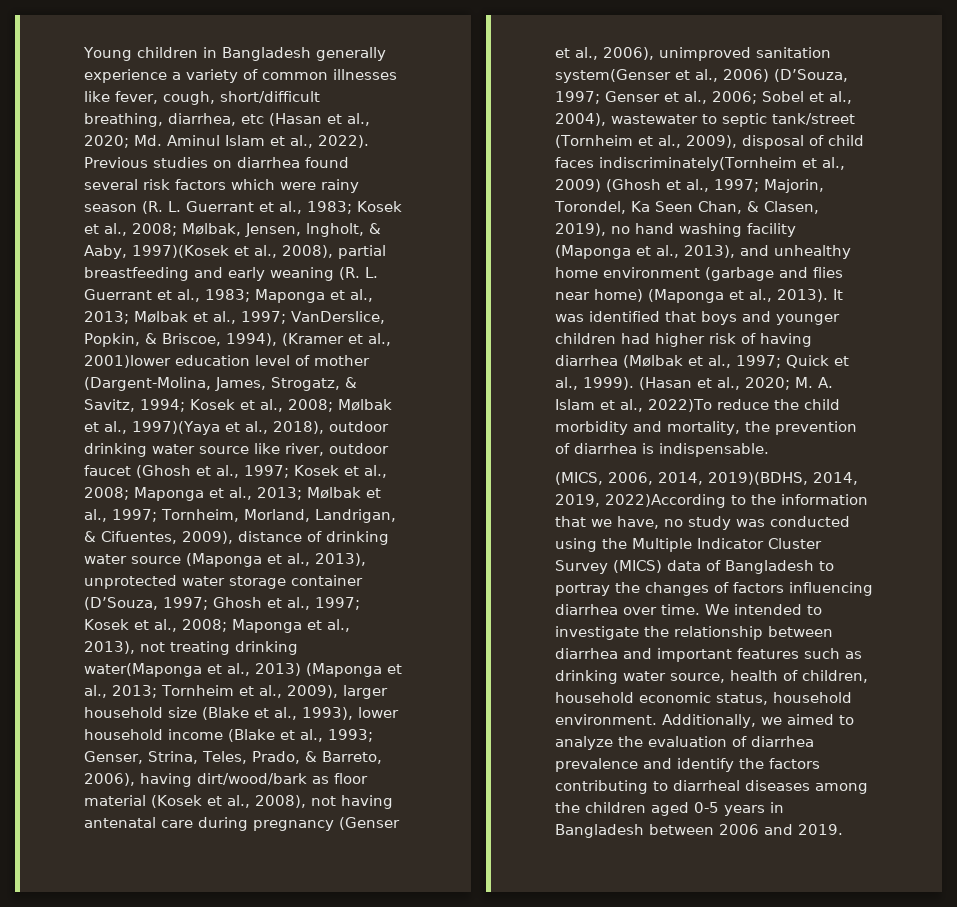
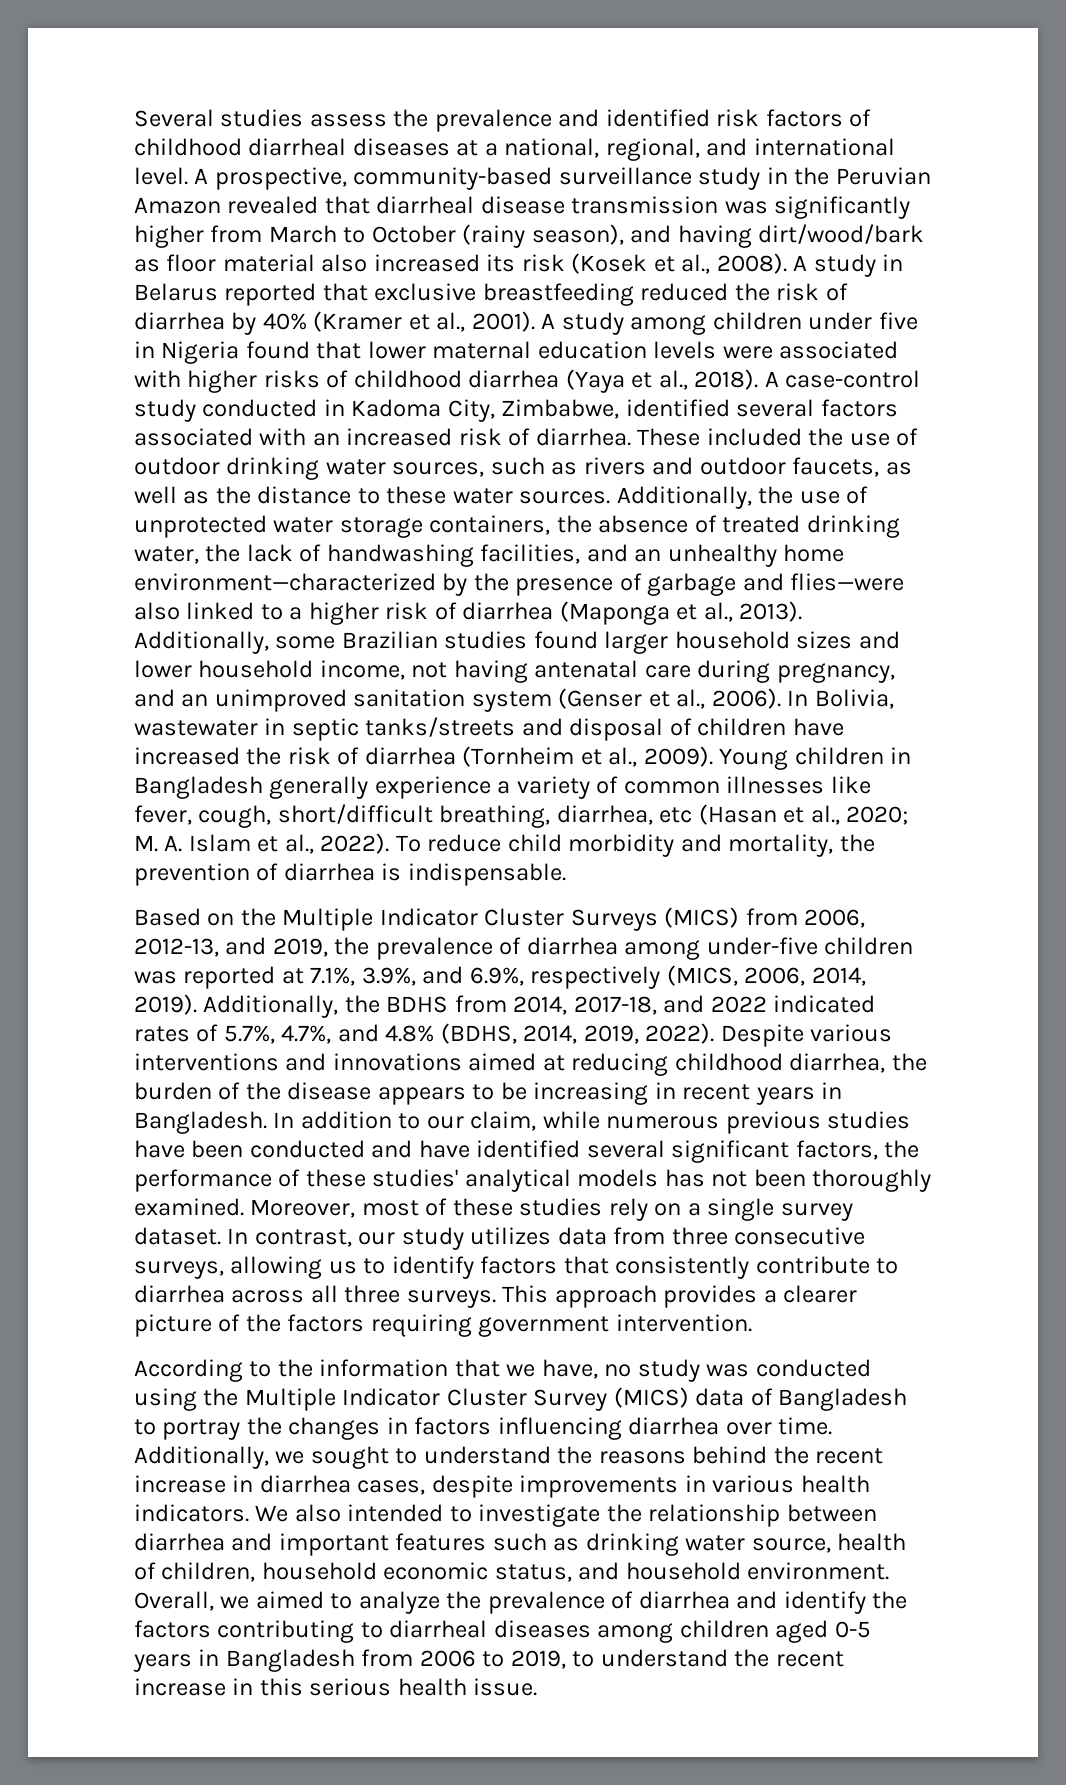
(83, 54) none -> [134,109,872,132] [134,138,895,161] [134,167,931,190] [134,196,911,219] [134,224,925,248] [134,253,904,277] [134,283,848,306] [134,311,918,335] [134,341,899,364] [134,369,921,393] [134,399,898,422] [134,428,919,446] [134,457,912,480] [134,486,869,509] [134,515,900,538] [134,544,845,567] [134,573,905,596] [134,601,803,625] [134,631,900,654] [134,660,895,683] [134,688,894,712] [134,717,844,741] [134,746,713,767] Several studies assess the prevalence and identified risk factors of childhood diarrheal diseases at a national, regional, and international level. A prospective, community-based surveillance study in the Peruvian Amazon revealed that diarrheal disease transmission was significantly higher from March to October (rainy season), and having dirt/wood/bark as floor material also increased its risk (Kosek et al., 2008). A study in Belarus reported that exclusive breastfeeding reduced the risk of diarrhea by 40% (Kramer et al., 2001). A study among children under five in Nigeria found that lower maternal education levels were associated with higher risks of childhood diarrhea (Yaya et al., 2018). A case-control study conducted in Kadoma City, Zimbabwe, identified several factors associated with an increased risk of diarrhea. These included the use of outdoor drinking water sources, such as rivers and outdoor faucets, as well as the distance to these water sources. Additionally, the use of unprotected water storage containers, the absence of treated drinking water, the lack of handwashing facilities, and an unhealthy home environment—characterized by the presence of garbage and flies—were also linked to a higher risk of diarrhea (Maponga et al., 2013). Additionally, some Brazilian studies found larger household sizes and lower household income, not having antenatal care during pregnancy, and an unimproved sanitation system (Genser et al., 2006). In Bolivia, wastewater in septic tanks/streets and disposal of children have increased the risk of diarrhea (Tornheim et al., 2009).
[134,135,369,148] [84,157,349,168] [84,179,359,193] [84,201,402,214] [84,223,381,237] [84,245,386,259] [84,267,378,281] [84,289,373,303] [84,311,385,324] [84,333,391,347] [84,355,370,368] [84,377,357,391] [84,399,392,412] [84,421,389,435] [84,443,389,457] [84,465,387,478] [84,487,381,501] [84,509,396,523] [84,531,389,545] [84,553,366,567] [84,575,363,589] [84,597,360,610] [84,619,350,633] [84,641,298,655] [84,663,402,677] [84,685,388,699] [84,707,399,720] [84,729,373,742] [84,751,382,764] [84,773,368,787] [84,795,393,809] [84,817,400,831] [555,47,831,61] [555,69,848,83] [555,91,852,104] [555,113,855,127] [555,135,864,149] [555,157,845,171] [555,179,824,193] [554,201,819,214] [555,223,796,237] [555,245,851,259] [555,267,843,281] [555,289,843,303] [555,311,840,325] [555,333,812,347] [555,355,849,368] [555,377,790,390] Md. Aminul Islam et al., 2022). Previous studies on diarrhea found several risk factors which were rainy season (R. L. Guerrant et al., 1983; Kosek et al., 2008; Mølbak, Jensen, lngholt, & Aaby, 1997)(Kosek et al., 2008), partial breastfeeding and early weaning (R. L. Guerrant et al., 1983; Maponga et al., 2013; Mølbak et al., 1997; VanDerslice, Popkin, & Briscoe, 1994), (Kramer et al., 2001)lower education level of mother (Dargent-Molina, James, Strogatz, & Savitz, 1994; Kosek et al., 2008; Mølbak et al., 1997)(Yaya et al., 2018), outdoor drinking water source like river, outdoor faucet (Ghosh et al., 1997; Kosek et al., 2008; Maponga et al., 2013; Mølbak et al., 1997; Tornheim, Morland, Landrigan, & Cifuentes, 2009), distance of drinking water source (Maponga et al., 2013), unprotected water storage container (D’Souza, 1997; Ghosh et al., 1997; Kosek et al., 2008; Maponga et al., 2013), not treating drinking water(Maponga et al., 2013) (Maponga et al., 2013; Tornheim et al., 2009), larger household size (Blake et al., 1993), lower household income (Blake et al., 1993; Genser, Strina, Teles, Prado, & Barreto, 2006), having dirt/wood/bark as floor material (Kosek et al., 2008), not having antenatal care during pregnancy (Genser et al., 2006), unimproved sanitation system(Genser et al., 2006) (D’Souza, 1997; Genser et al., 2006; Sobel et al., 2004), wastewater to septic tank/street (Tornheim et al., 2009), disposal of child faces indiscriminately(Tornheim et al., 2009) (Ghosh et al., 1997; Majorin, Torondel, Ka Seen Chan, & Clasen, 2019), no hand washing facility (Maponga et al., 2013), and unhealthy home environment (garbage and flies near home) (Maponga et al., 2013). It was identified that boys and younger children had higher risk of having diarrhea (Mølbak et al., 1997; Quick et al., 1999). (Hasan et al., 2020; -> (909, 815) none
[648,399,799,412] 2022)To reduce the -> [320,833,502,854] 2022). To reduce
[555,472,858,485] [555,494,726,508] (MICS, 2006, 2014, 2019)(BDHS, 2014, 2019, 2022)According -> [134,907,866,931] [134,937,914,960] [134,965,866,989] [134,994,876,1018] [134,1023,893,1047] [134,1053,927,1076] [134,1082,843,1105] [134,1111,911,1134] [134,1140,920,1163] [134,1169,932,1192] [134,1198,853,1221] [134,1227,866,1250] [134,1256,899,1279] [134,1285,858,1308] [134,1314,752,1337] [134,1359,243,1382] Based on the Multiple Indicator Cluster Surveys (MICS) from 2006, 2012-13, and 2019, the prevalence of diarrhea among under-five children was reported at 7.1%, 3.9%, and 6.9%, respectively (MICS, 2006, 2014, 2019). Additionally, the BDHS from 2014, 2017-18, and 2022 indicated rates of 5.7%, 4.7%, and 4.8% (BDHS, 2014, 2019, 2022). Despite various interventions and innovations aimed at reducing childhood diarrhea, the burden of the disease appears to be increasing in recent years in Bangladesh. In addition to our claim, while numerous previous studies have been conducted and have identified several significant factors, the performance of these studies' analytical models has not been thoroughly examined. Moreover, most of these studies rely on a single survey dataset. In contrast, our study utilizes data from three consecutive surveys, allowing us to identify factors that consistently contribute to diarrhea across all three surveys. This approach provides a clearer picture of the factors requiring government intervention. // According
[714,582,729,593] of -> [386,1417,408,1434] in
[705,604,729,615] We -> [134,1446,884,1469] [134,1475,870,1498] [134,1504,341,1522] Additionally, we sought to understand the reasons behind the recent increase in diarrhea cases, despite improvements in various health indicators. We also
(768, 699) none -> [578,1562,620,1580] and
[662,714,756,728] Additionally, -> [134,1591,214,1611] Overall,
[648,736,814,747] [555,758,638,772] evaluation of diarrhea prevalence -> [487,1591,730,1614] prevalence of diarrhea
[555,802,580,813] the -> (674, 1633) none
[649,824,843,835] between 2006 and 2019. -> [361,1649,844,1669] [134,1678,538,1696] from 2006 to 2019, to understand the recent increase in this serious health issue.

